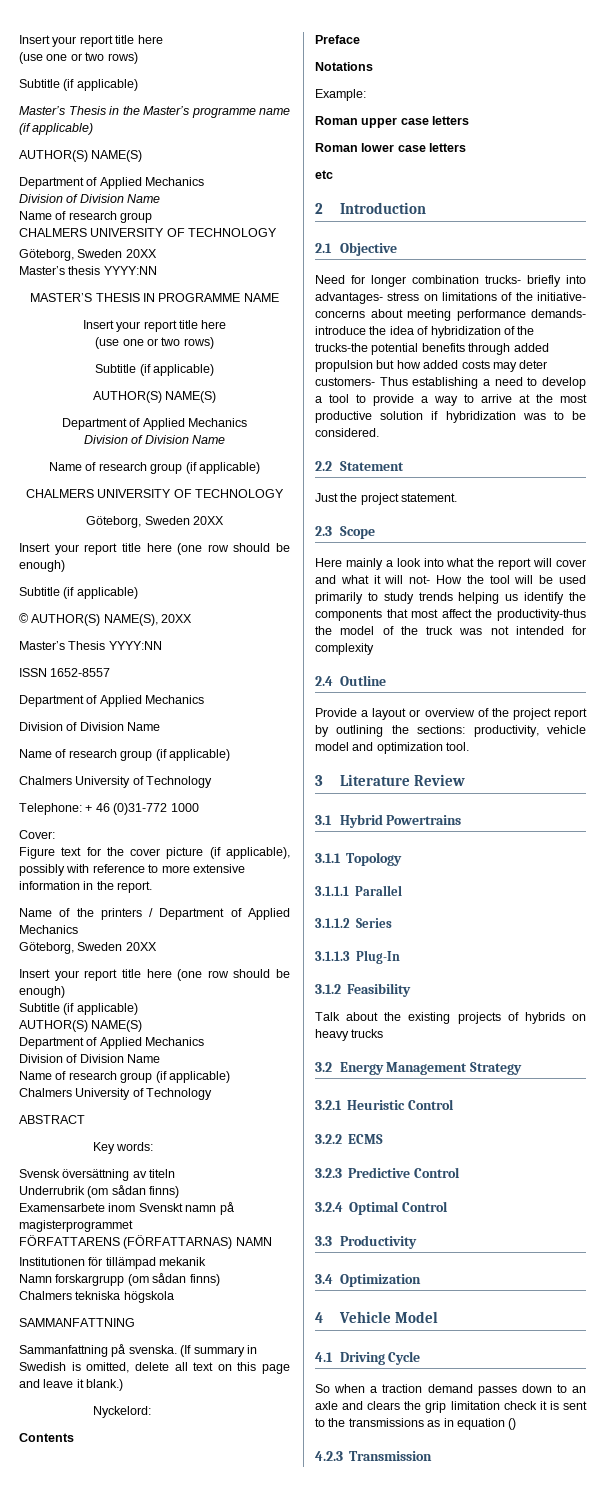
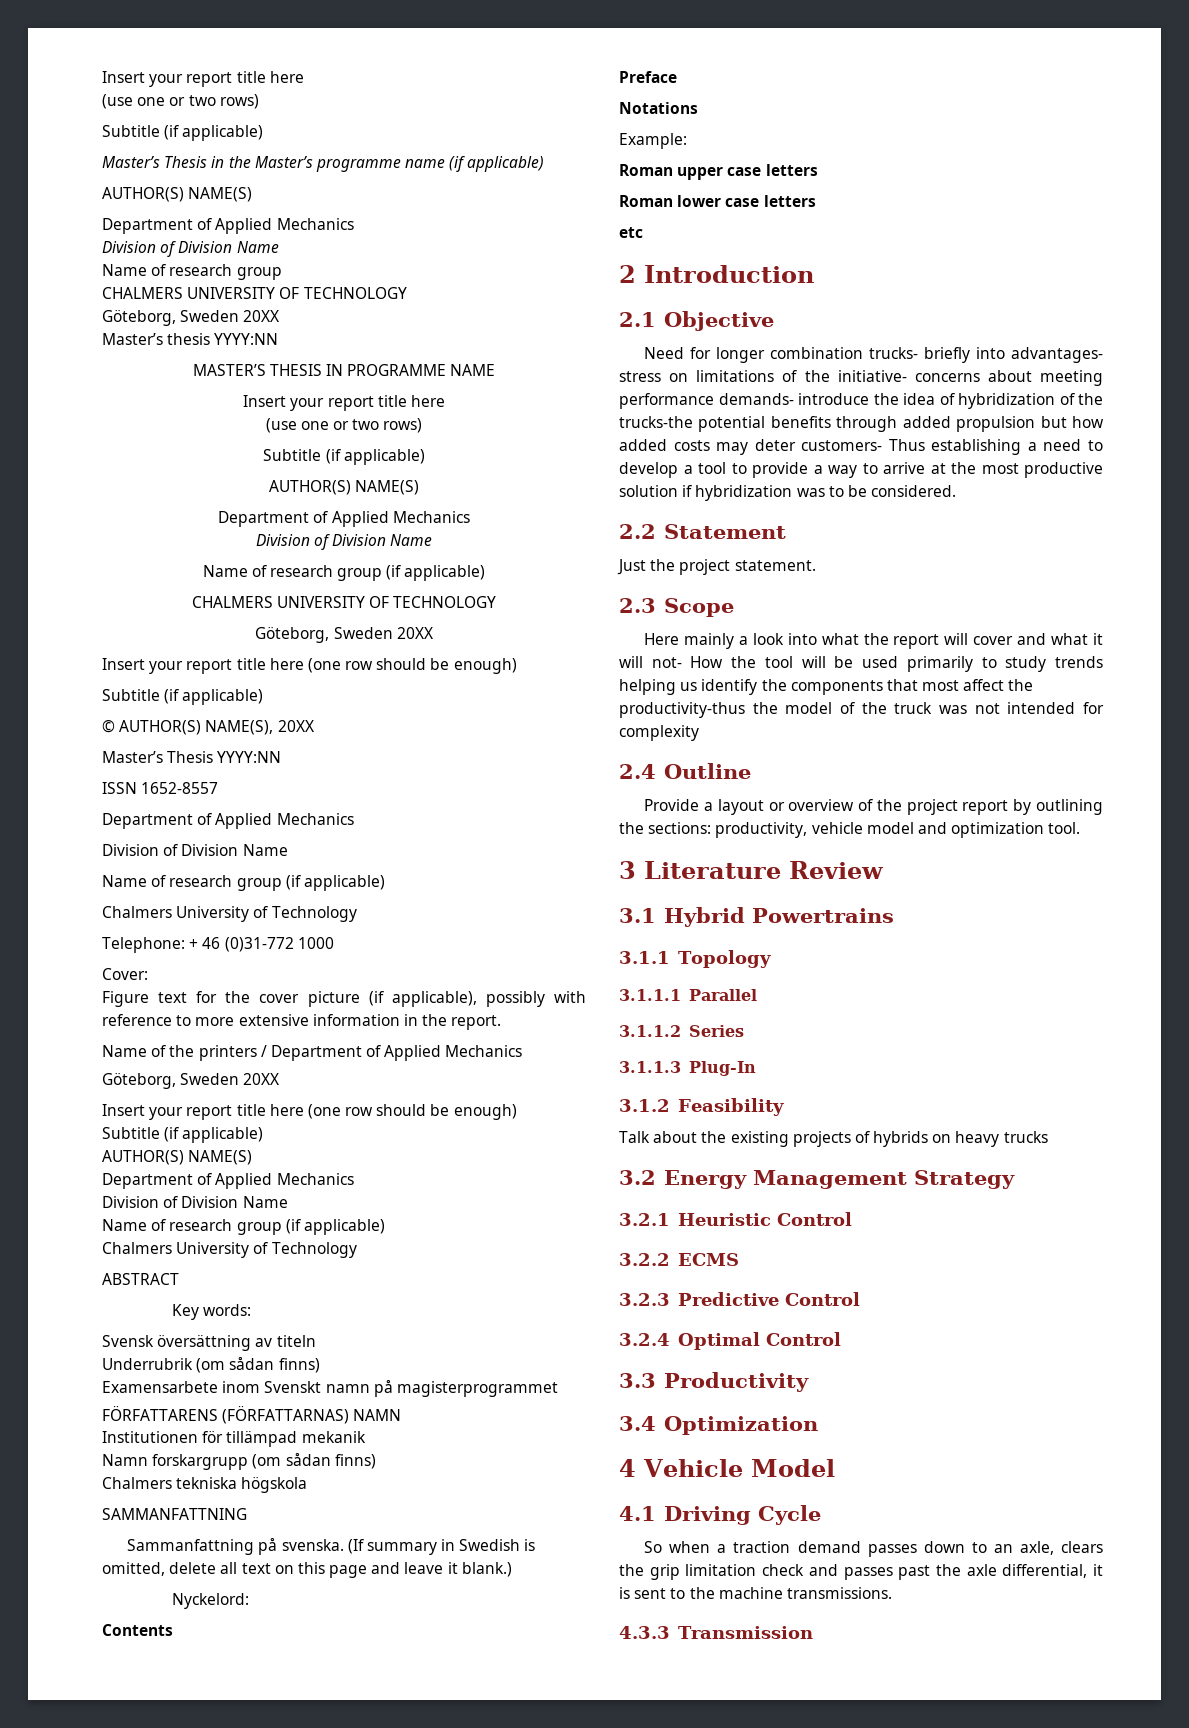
[315,1401,364,1410] axle and -> [1019,1541,1054,1555] axle,
(537, 1405) none -> [808,1564,1088,1580] and passes past the axle differential,
[348,1418,517,1430] [315,1451,343,1461] transmissions as in equation () // 4.2.3 -> [718,1587,892,1599] [619,1626,670,1639] machine transmissions. // 4.3.3

